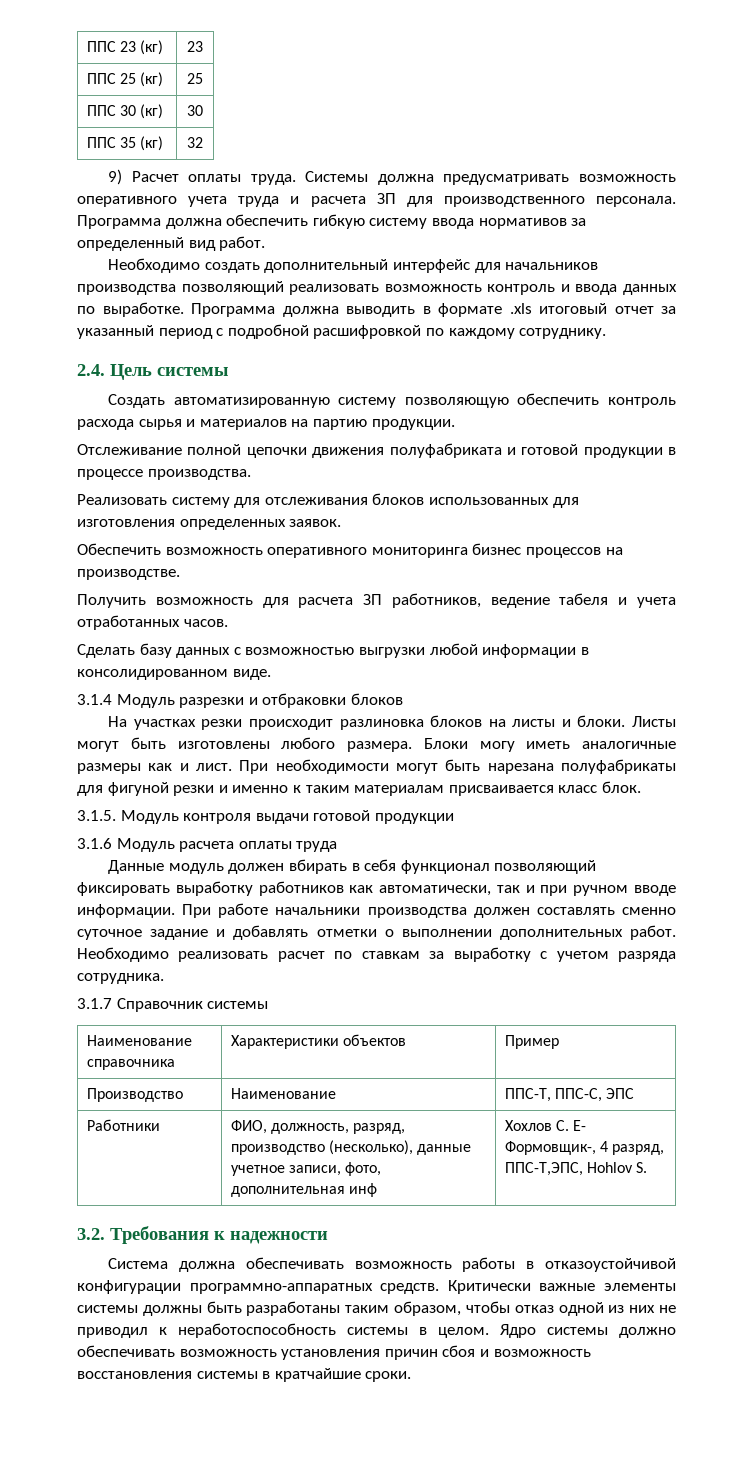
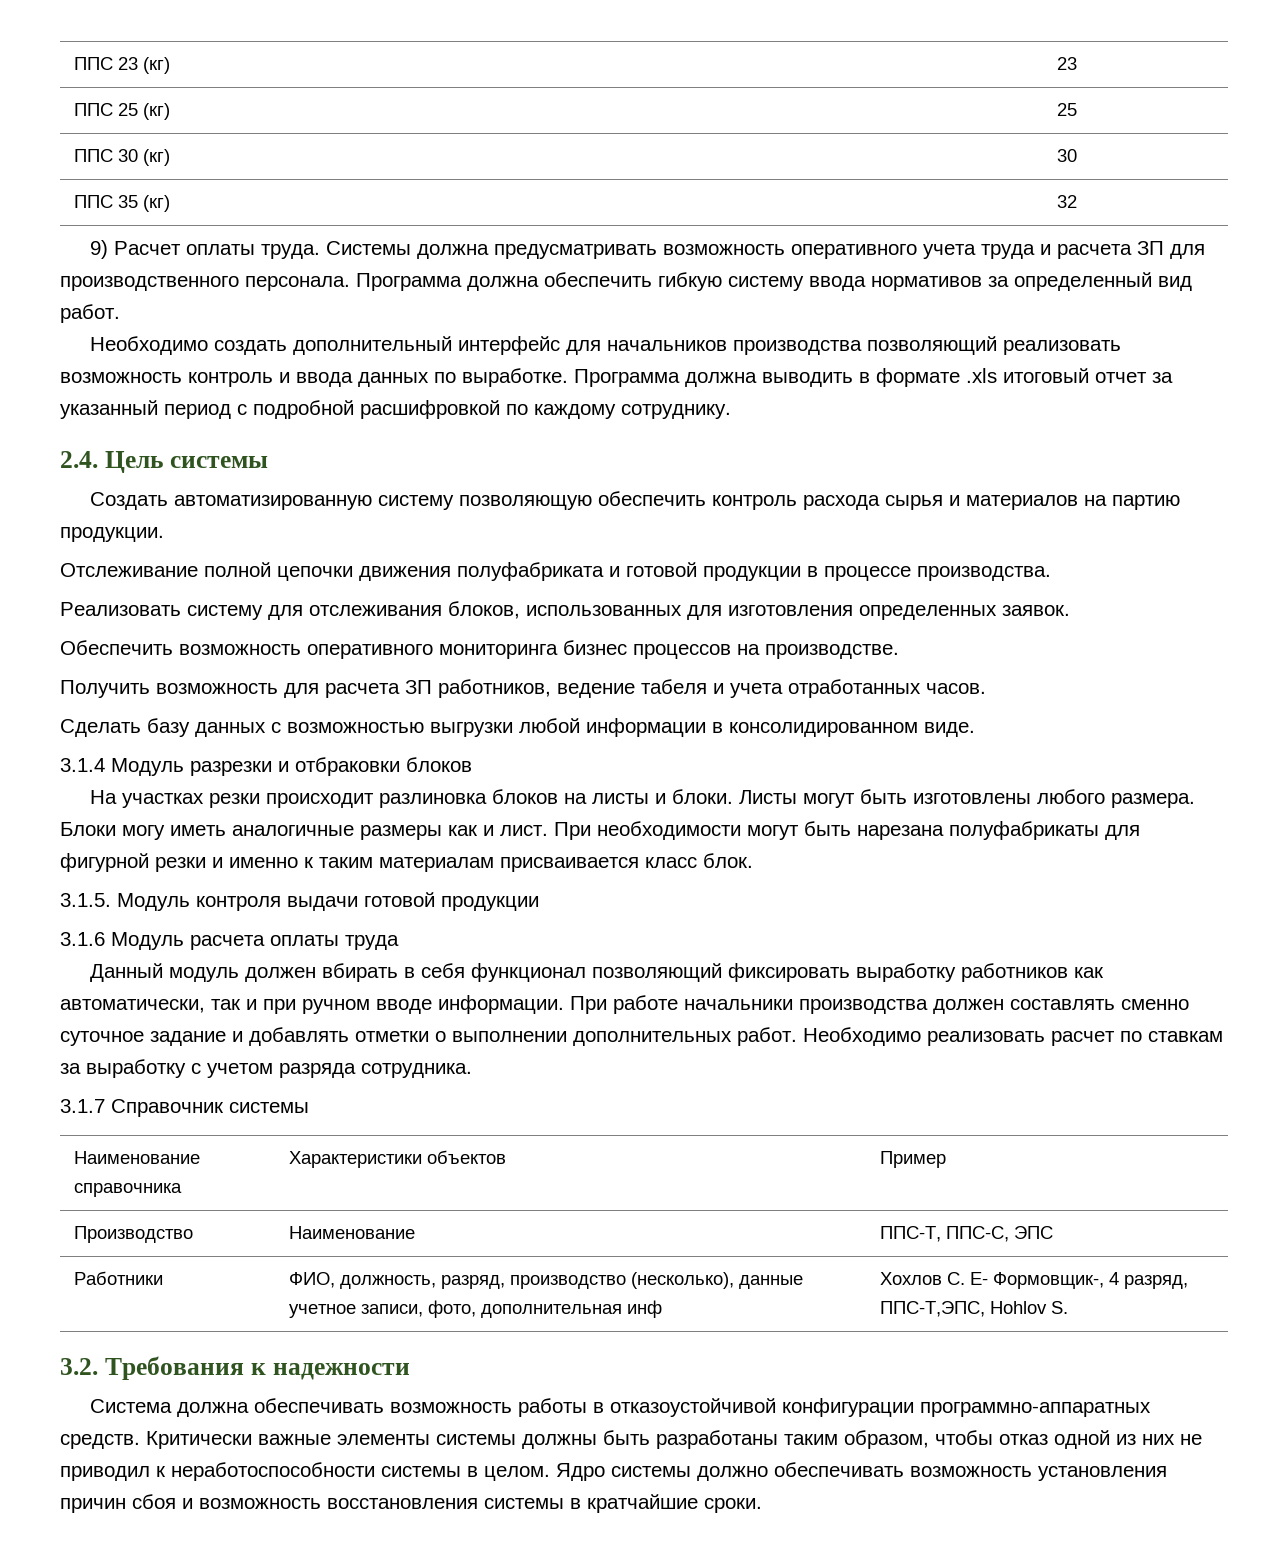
[372,493,425,505] блоков -> [448,601,520,619] блоков,
[107,782,169,796] фигуной -> [60,853,149,872] фигурной
[108,860,165,874] Данные -> [89,963,163,982] Данный
[178,1323,336,1338] неработоспособность -> [171,1462,375,1481] неработоспособности

